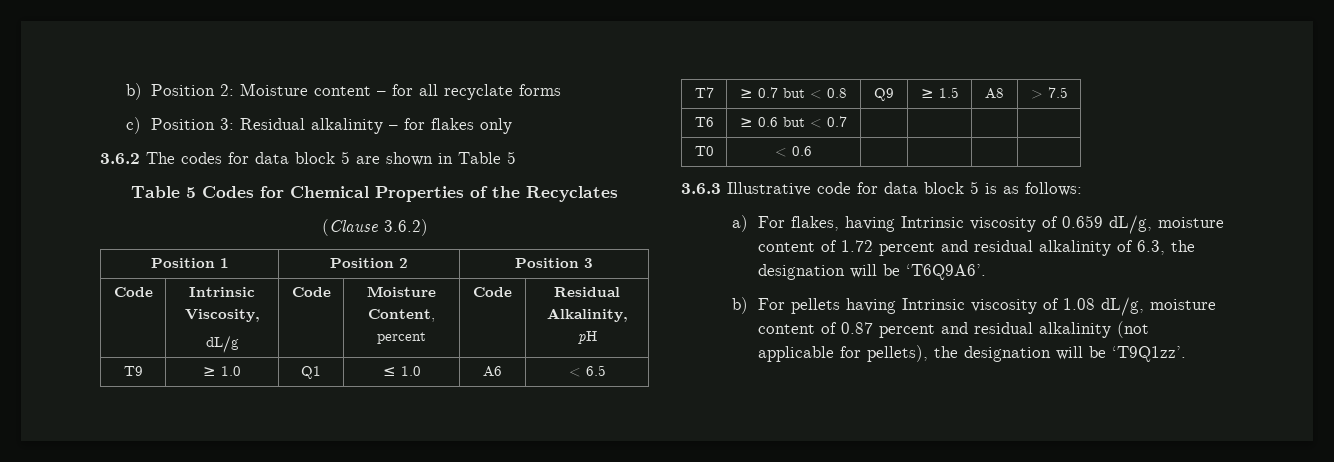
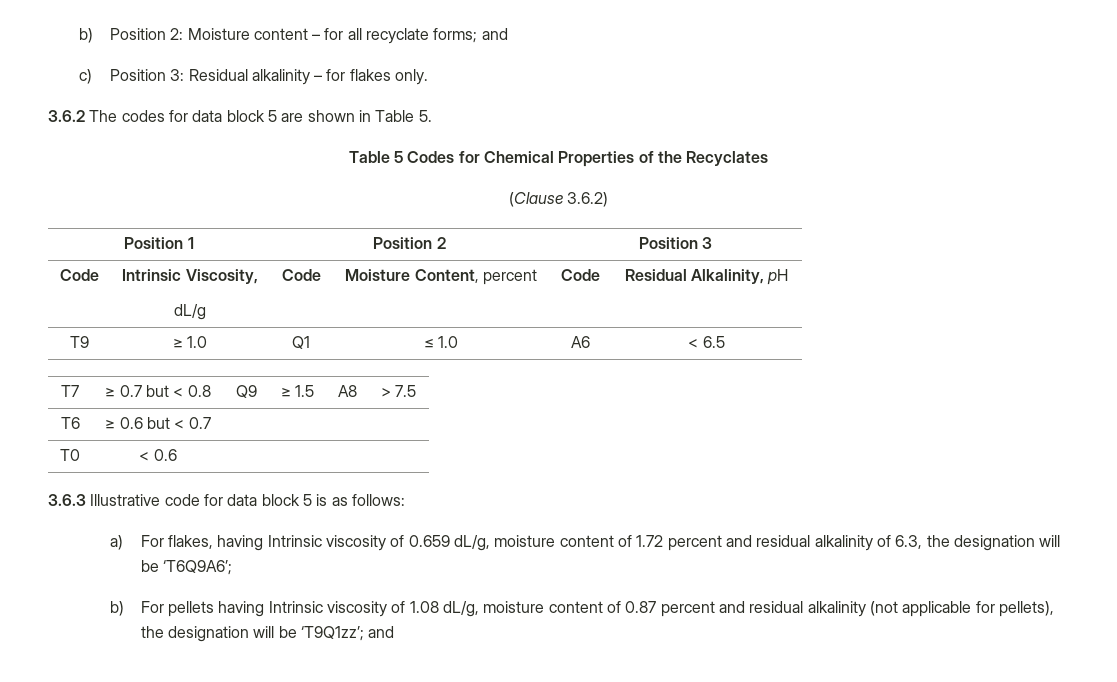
[519,84,562,96] forms -> [433,28,508,43] forms; and
[480,118,513,134] only -> [395,69,429,85] only.
[507,151,516,164] 5 -> [418,110,432,122] 5.
[906,264,987,280] ‘T6Q9A6’. -> [163,560,233,575] ‘T6Q9A6’;
[1112,346,1187,362] ‘T9Q1zz’. -> [301,626,395,641] ‘T9Q1zz’; and

